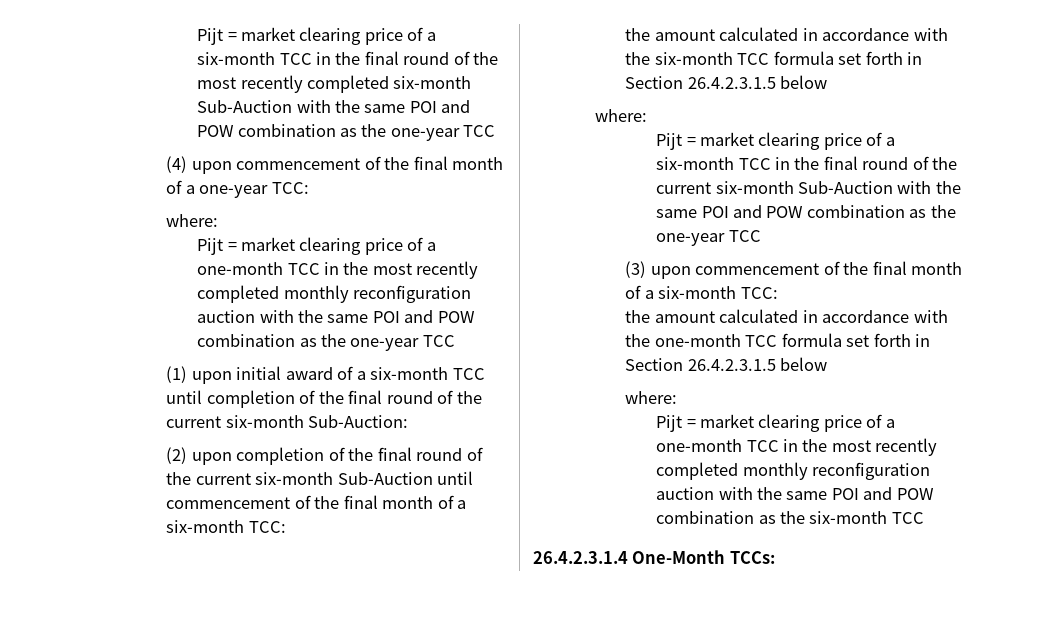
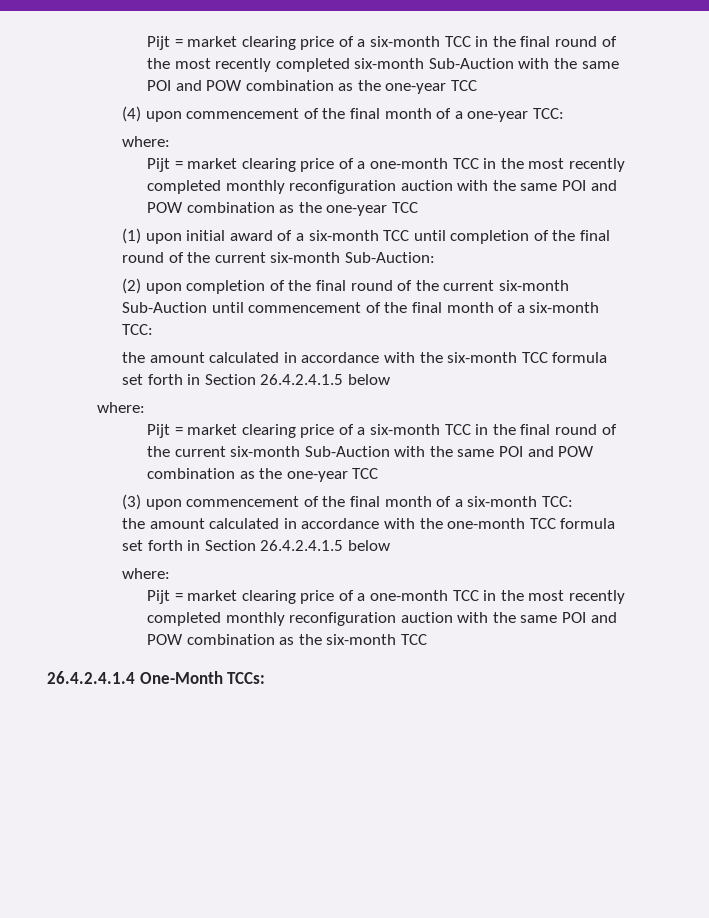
[687,77,776,89] 26.4.2.3.1.5 -> [260,374,344,385] 26.4.2.4.1.5
[687,359,776,371] 26.4.2.3.1.5 -> [260,540,344,551] 26.4.2.4.1.5
[533,551,628,564] 26.4.2.3.1.4 -> [47,671,135,684] 26.4.2.4.1.4

